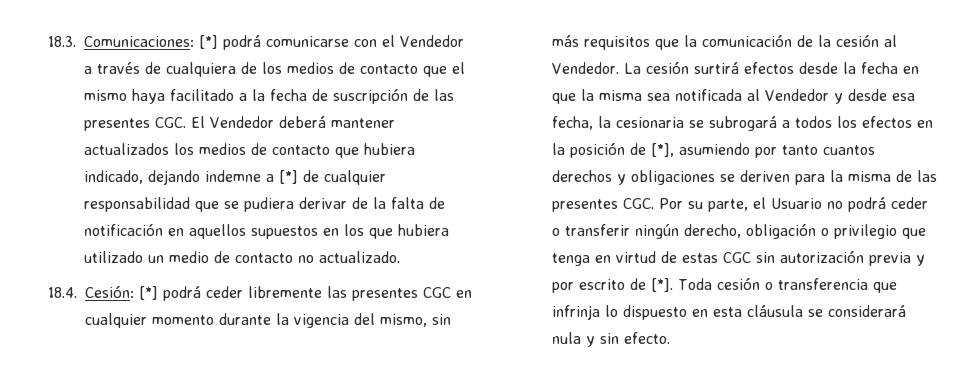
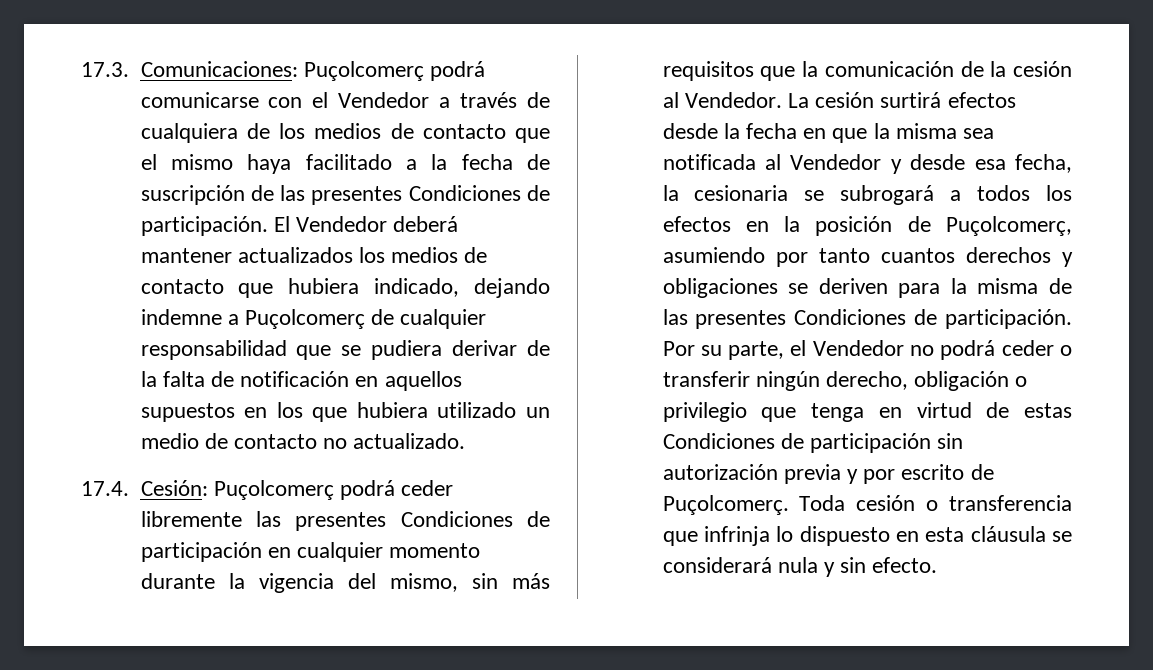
[48,35,218,49] 18.3. Comunicaciones: [*] -> [81,61,424,81] 17.3. Comunicaciones: Puçolcomerç
[155,117,186,128] CGC. -> [408,185,550,201] [140,216,268,236] Condiciones de participación.
[279,170,298,184] [*] -> [244,309,365,329] Puçolcomerç
[48,285,158,300] 18.4. Cesión: [*] -> [81,480,334,500] 17.4. Cesión: Puçolcomerç
[423,287,451,298] CGC -> [400,511,550,527] [140,542,262,562] Condiciones de participación
[651,143,674,157] [*], -> [946,216,1072,236] Puçolcomerç,
[623,198,654,209] CGC. -> [794,309,1072,329] Condiciones de participación.
[771,198,822,209] Usuario -> [812,340,904,356] Vendedor
[723,252,751,263] CGC -> [662,433,931,453] Condiciones de participación
[651,278,673,292] [*]. -> [662,495,789,515] Puçolcomerç.

